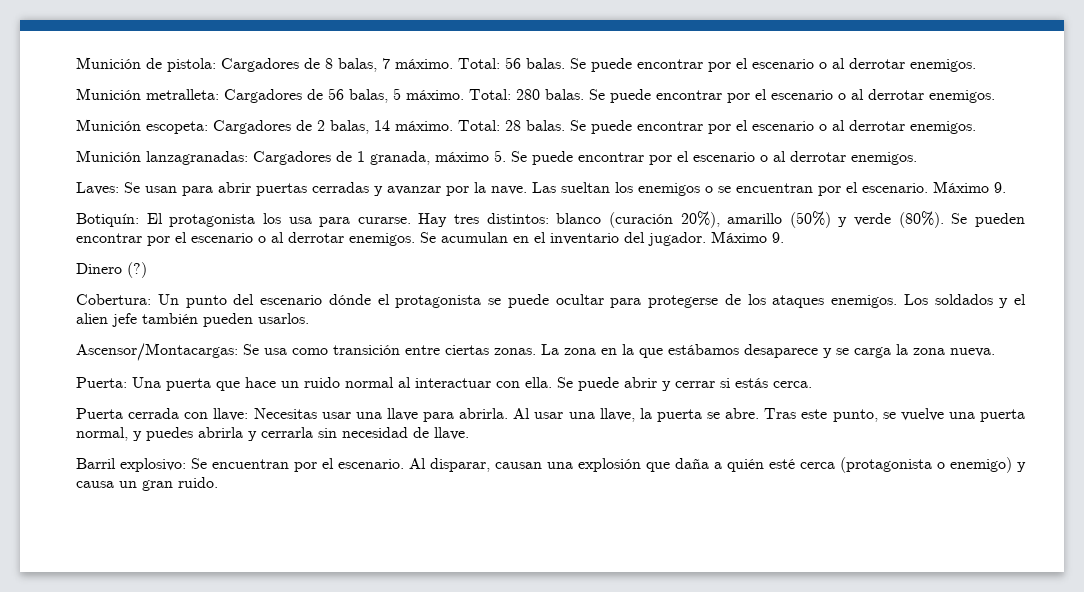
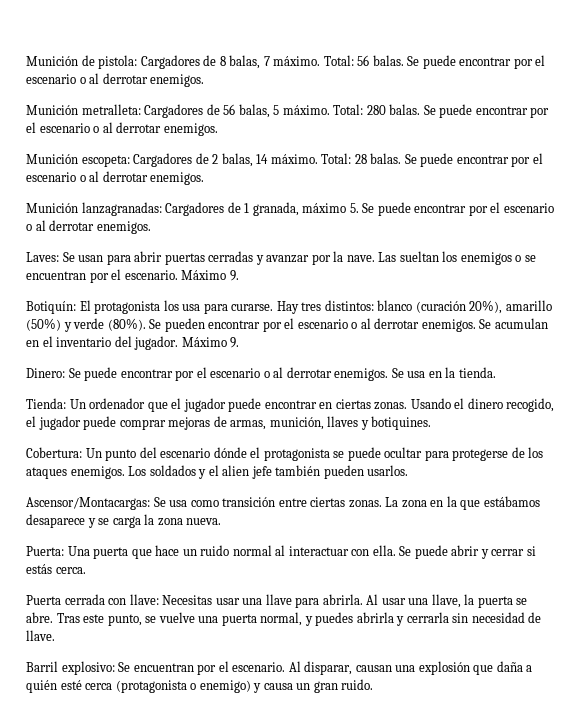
[76,262,147,278] Dinero (?) -> [26,367,496,381] [26,398,555,412] [26,416,432,430] Dinero: Se puede encontrar por el escenario o al derrotar enemigos. Se usa en la tienda. // Tienda: Un ordenador que el jugador puede encontrar en ciertas zonas. Usando el dinero recogido, el jugador puede comprar mejoras de armas, munición, llaves y botiquines.

